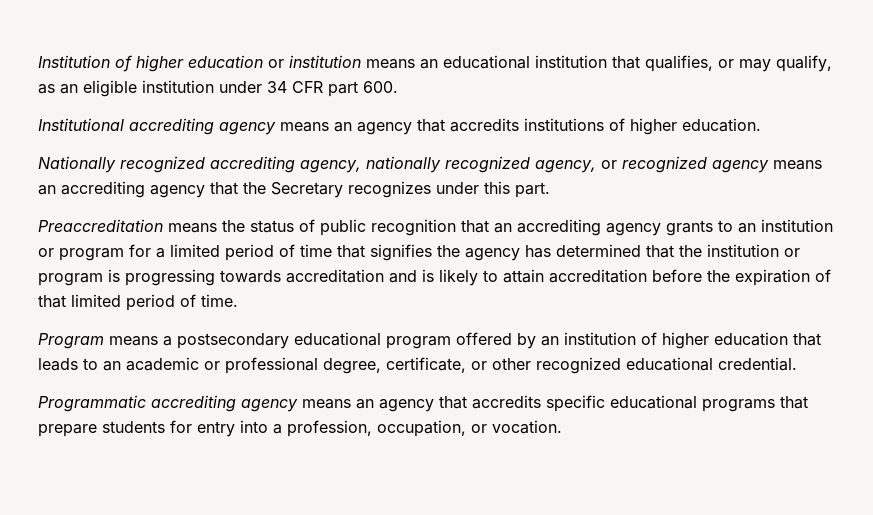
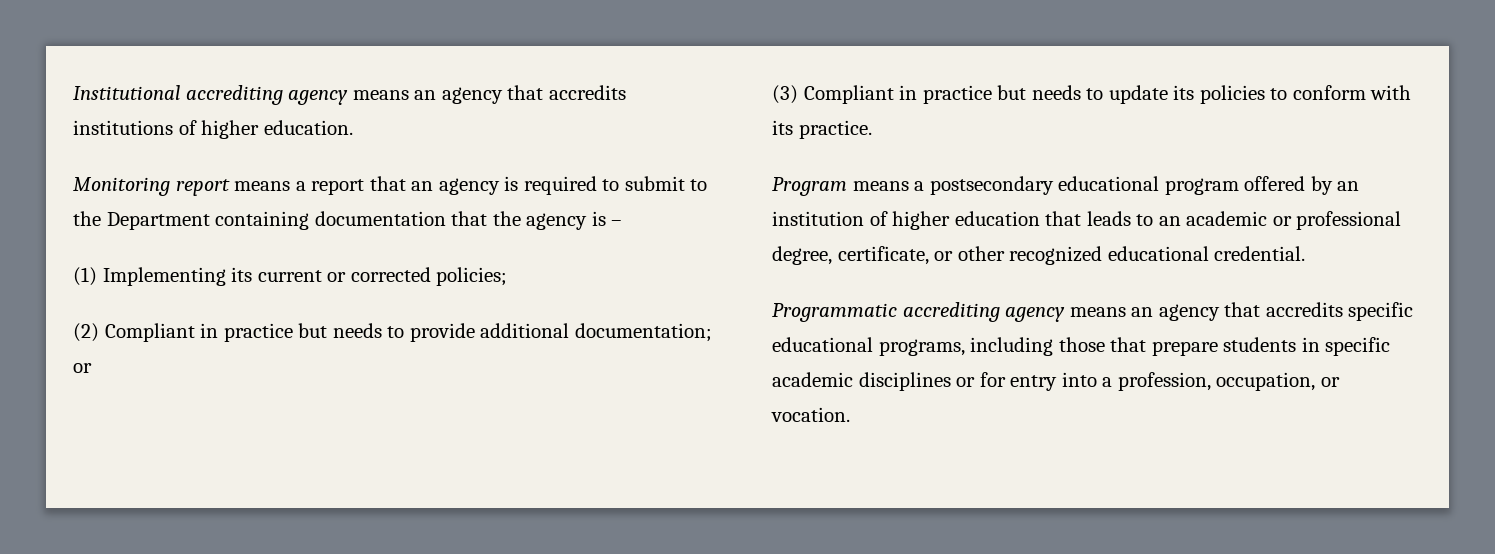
[38,55,832,72] [38,80,398,97] Institution of higher education or institution means an educational institution that qualifies, or may qualify, as an eligible institution under 34 CFR part 600. // -> (73, 92) none
[38,156,822,173] [38,181,550,198] [38,219,833,236] [38,244,800,261] [38,269,831,286] [38,294,238,311] Nationally recognized accrediting agency, nationally recognized agency, or recognized agency means an accrediting agency that the Secretary recognizes under this part. // Preaccreditation means the status of public recognition that an accrediting agency grants to an institution or program for a limited period of time that signifies the agency has determined that the institution or program is progressing towards accreditation and is likely to attain accreditation before the expiration of that limited period of time. -> [73,176,708,196] [73,211,623,230] [73,267,508,286] [73,323,712,342] [73,363,92,373] [772,85,1412,104] [772,120,872,139] Monitoring report means a report that an agency is required to submit to the Department containing documentation that the agency is – // (1) Implementing its current or corrected policies; // (2) Compliant in practice but needs to provide additional documentation; or // (3) Compliant in practice but needs to update its policies to conform with its practice.
[702,396,808,412] [38,421,165,437] programs that prepare students -> [878,337,1391,356] [772,372,976,391] programs, including those that prepare students in specific academic disciplines or

